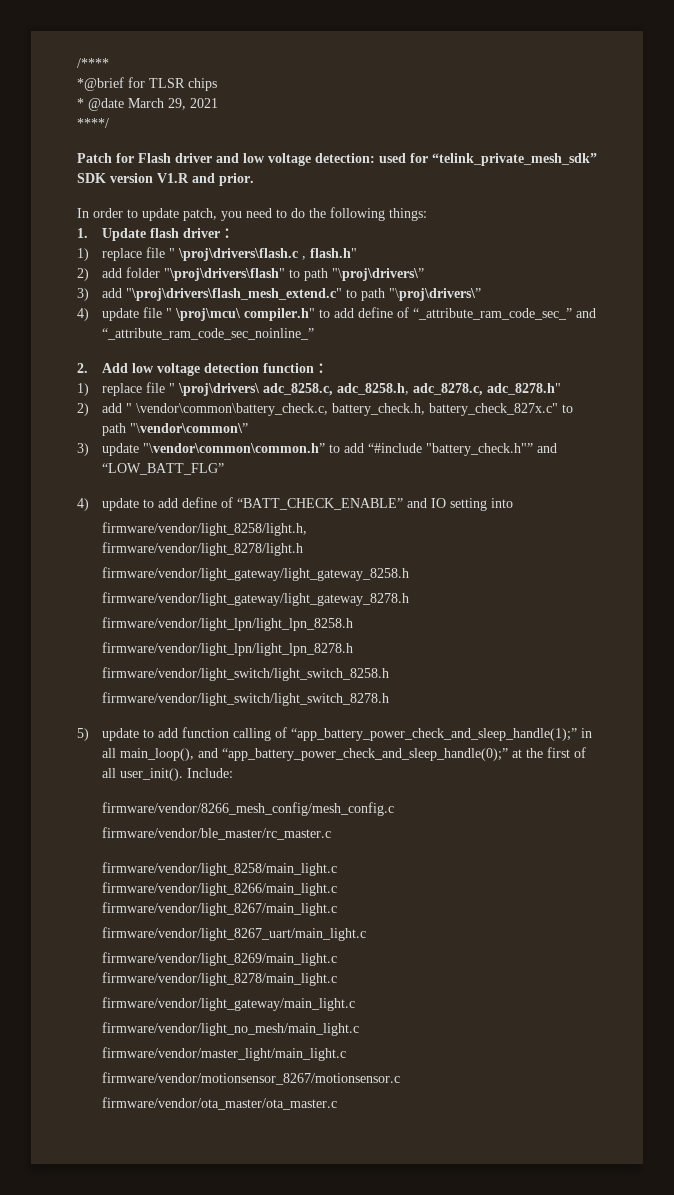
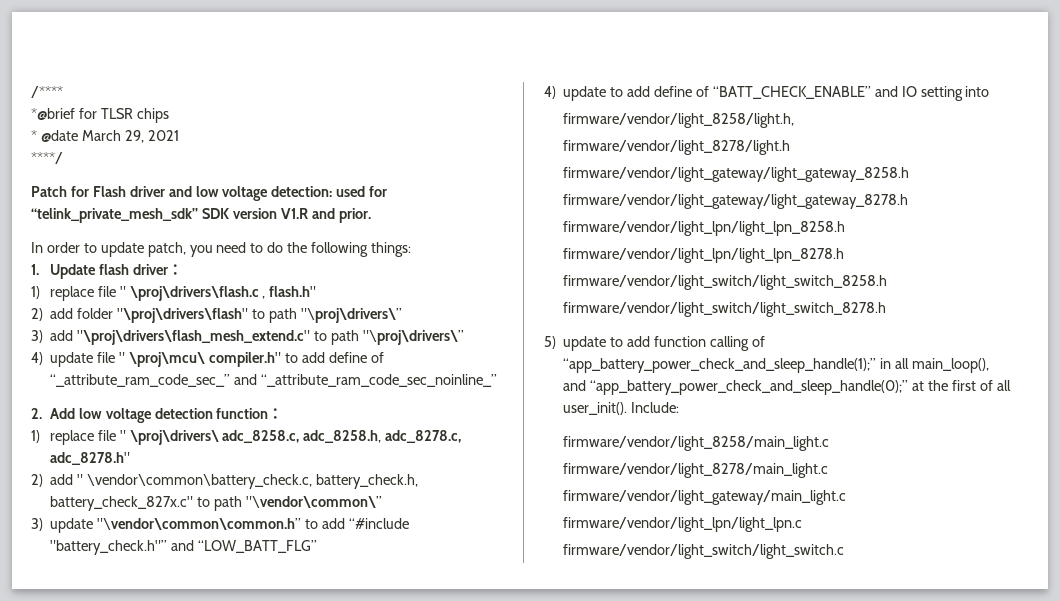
[101,802,394,816] [101,827,331,840] // firmware/vendor/8266_mesh_config/mesh_config.c // firmware/vendor/ble_master/rc_master.c -> (680, 407) none
[101,882,337,896] [101,902,337,916] [101,927,366,941] [101,952,337,966] [101,972,337,986] [101,997,355,1011] [101,1022,359,1036] [101,1047,346,1061] [101,1072,400,1085] [101,1097,337,1110] firmware/vendor/light_8266/main_light.c // firmware/vendor/light_8267/main_light.c // firmware/vendor/light_8267_uart/main_light.c // firmware/vendor/light_8269/main_light.c // firmware/vendor/light_8278/main_light.c // firmware/vendor/light_gateway/main_light.c // firmware/vendor/light_no_mesh/main_light.c // firmware/vendor/master_light/main_light.c // firmware/vendor/motionsensor_8267/motionsensor.c // firmware/vendor/ota_master/ota_master.c -> [562,463,828,478] [562,490,846,505] [562,517,802,532] [562,544,844,559] firmware/vendor/light_8278/main_light.c // firmware/vendor/light_gateway/main_light.c // firmware/vendor/light_lpn/light_lpn.c // firmware/vendor/light_switch/light_switch.c

